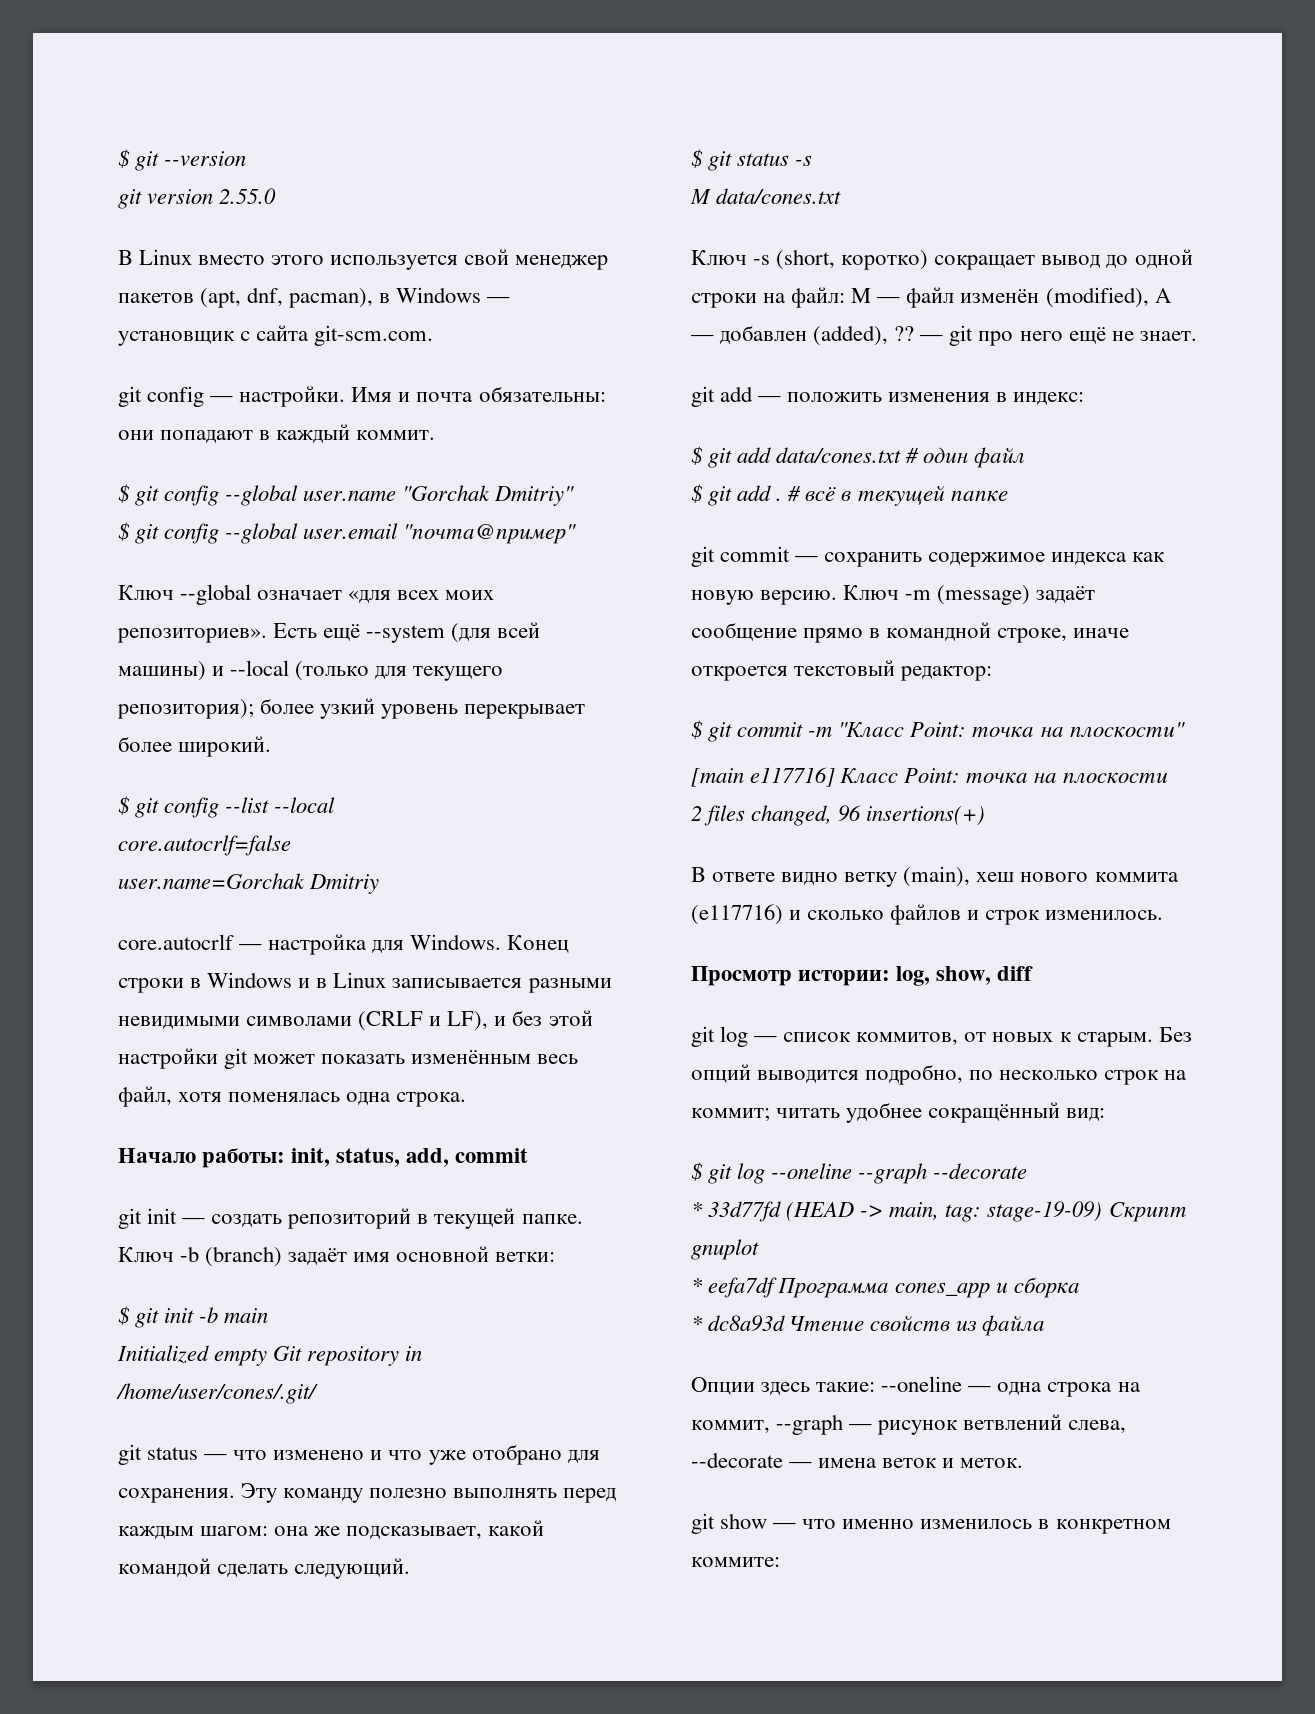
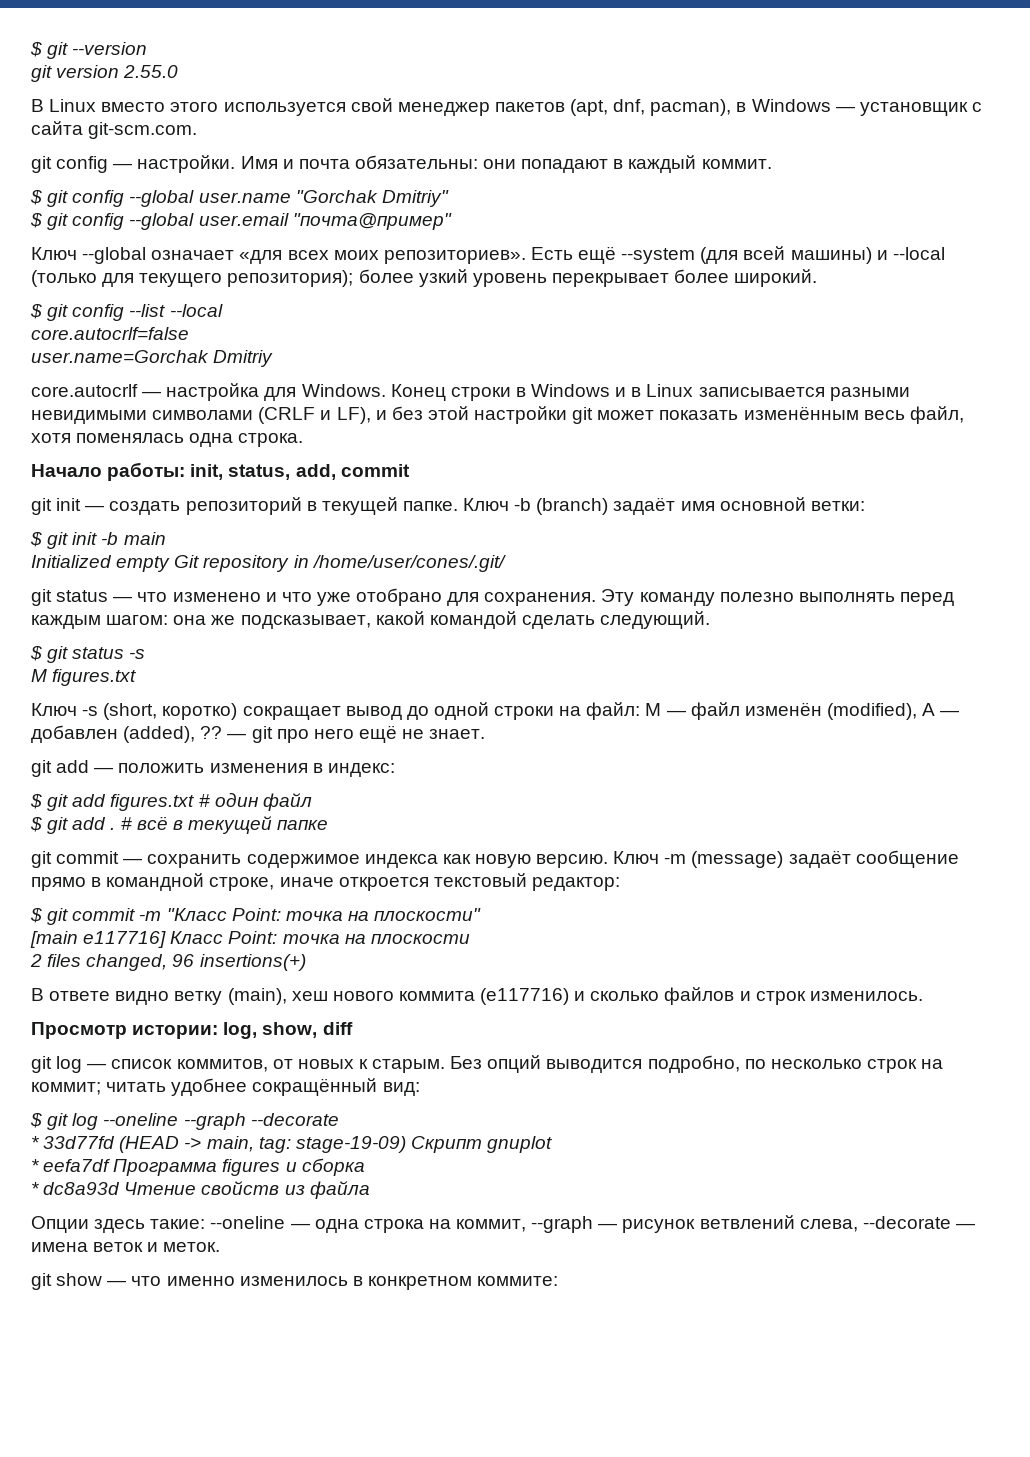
[716,188,842,204] data/cones.txt -> [52,669,137,686] figures.txt
[776,447,902,463] data/cones.txt -> [110,794,195,811] figures.txt
[895,1282,991,1298] cones_app -> [222,1159,281,1176] figures

